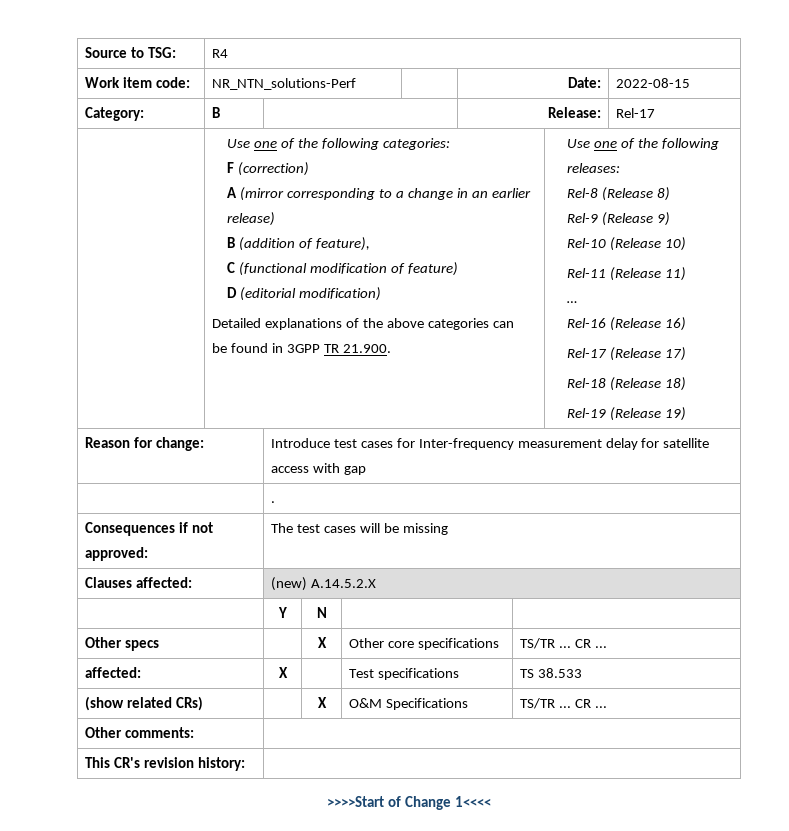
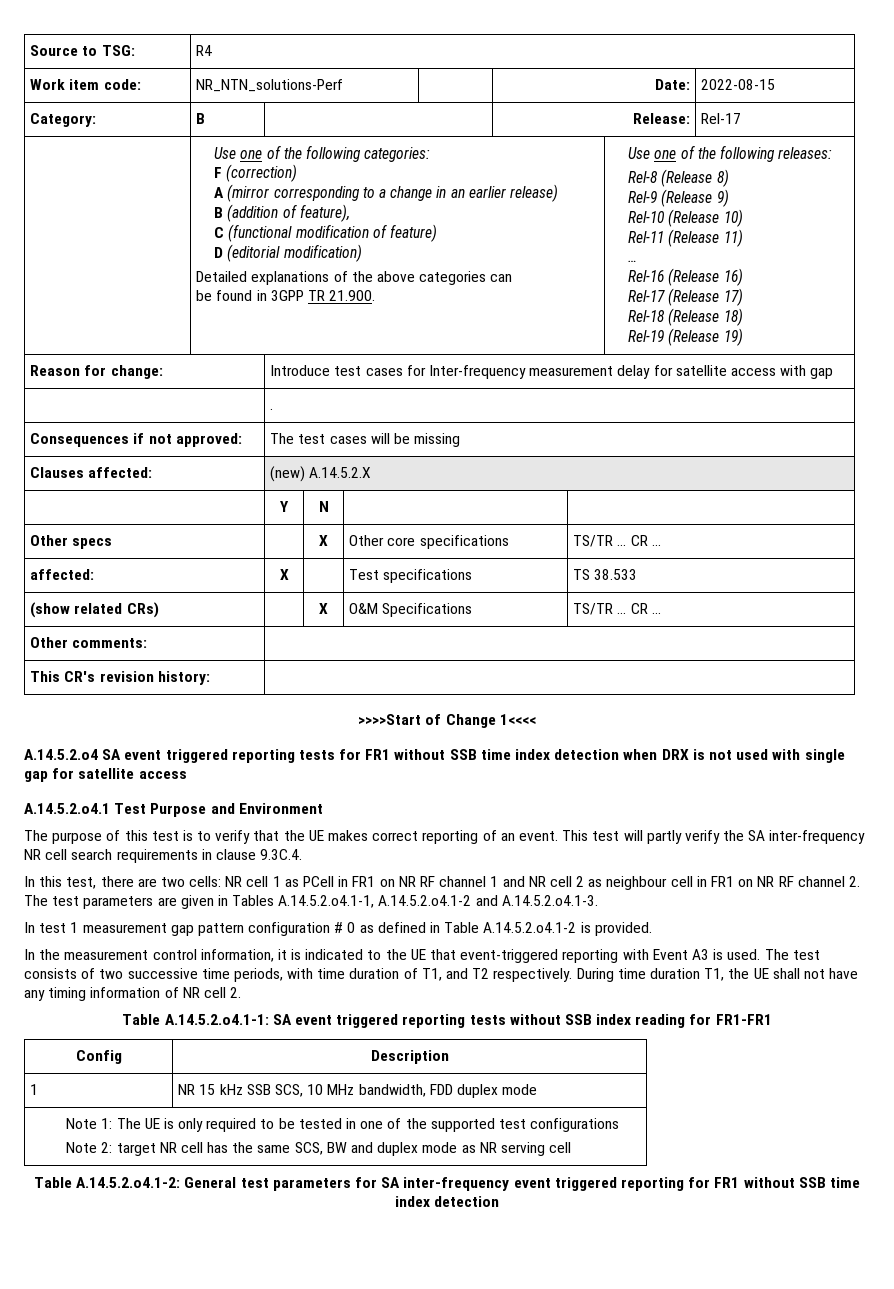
(491, 801) none -> [24,749,845,763] [24,768,187,782] [24,803,323,817] [24,830,866,844] [24,849,303,863] [24,876,860,890] [24,895,598,909] [24,922,652,936] [24,949,820,963] [24,968,859,982] [24,987,242,1001] [122,1014,772,1028] [75,1050,122,1064] [370,1050,449,1064] [30,1084,39,1095] [178,1084,538,1098] [66,1118,620,1132] [66,1142,572,1156] [34,1177,860,1191] [394,1196,500,1207] // A.14.5.2.o4 SA event triggered reporting tests for FR1 without SSB time index detection when DRX is not used with single gap for satellite access // A.14.5.2.o4.1 Test Purpose and Environment // The purpose of this test is to verify that the UE makes correct reporting of an event. This test will partly verify the SA inter-frequency NR cell search requirements in clause 9.3C.4. // In this test, there are two cells: NR cell 1 as PCell in FR1 on NR RF channel 1 and NR cell 2 as neighbour cell in FR1 on NR RF channel 2. The test parameters are given in Tables A.14.5.2.o4.1-1, A.14.5.2.o4.1-2 and A.14.5.2.o4.1-3. // In test 1 measurement gap pattern configuration # 0 as defined in Table A.14.5.2.o4.1-2 is provided. // In the measurement control information, it is indicated to the UE that event-triggered reporting with Event A3 is used. The test consists of two successive time periods, with time duration of T1, and T2 respectively. During time duration T1, the UE shall not have any timing information of NR cell 2. // Table A.14.5.2.o4.1-1: SA event triggered reporting tests without SSB index reading for FR1-FR1 // Config | Description // 1 | NR 15 kHz SSB SCS, 10 MHz bandwidth, FDD duplex mode // Note 1: The UE is only required to be tested in one of the supported test configurations // Note 2: target NR cell has the same SCS, BW and duplex mode as NR serving cell // Table A.14.5.2.o4.1-2: General test parameters for SA inter-frequency event triggered reporting for FR1 without SSB time index detection

